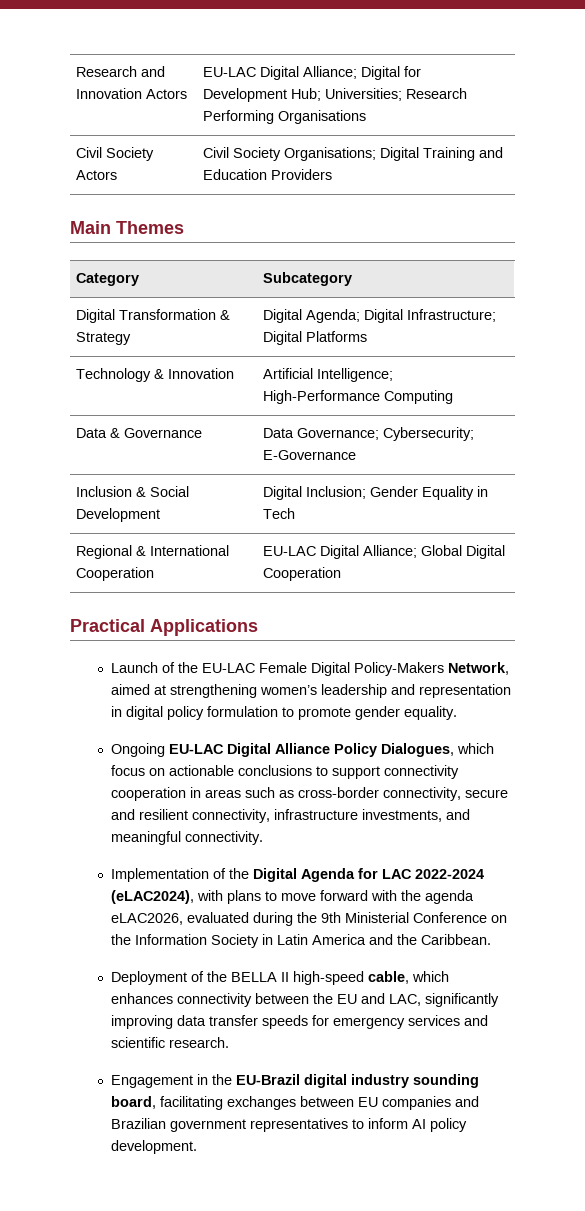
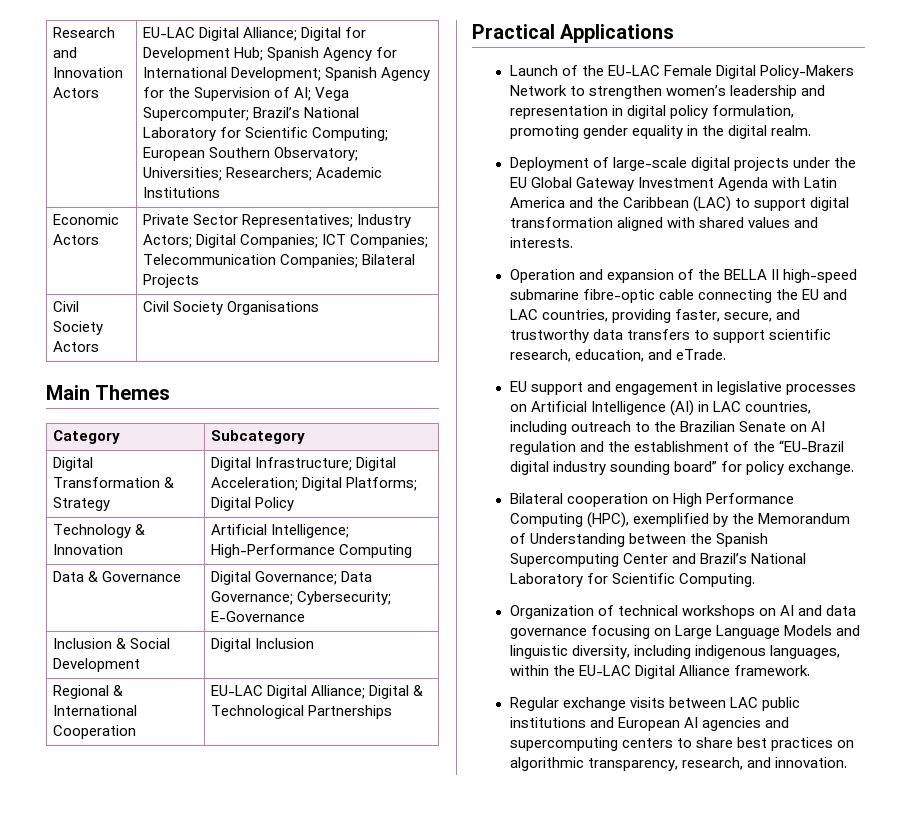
[325,88,468,101] [203,110,367,124] Universities; Research Performing Organisations -> [266,47,398,61] [142,67,431,81] [142,87,350,101] [142,107,359,121] [142,127,389,141] [142,147,358,161] [142,167,382,181] [142,187,220,198] [52,214,119,225] [52,234,99,245] [142,214,412,228] [142,234,429,248] [142,254,415,268] [142,274,199,288] Spanish Agency for International Development; Spanish Agency for the Supervision of AI; Vega Supercomputer; Brazil’s National Laboratory for Scientific Computing; European Southern Observatory; Universities; Researchers; Academic Institutions // Economic Actors | Private Sector Representatives; Industry Actors; Digital Companies; ICT Companies; Telecommunication Companies; Bilateral Projects
[284,147,504,161] [203,169,333,180] Organisations; Digital Training and Education Providers -> [226,301,319,315] Organisations
[306,309,497,323] [263,331,368,345] Agenda; Digital Infrastructure; Digital Platforms -> [254,457,396,471] [210,477,417,491] [210,497,294,511] Infrastructure; Digital Acceleration; Digital Platforms; Digital Policy
(203, 433) none -> [210,571,337,585] Digital Governance;
[306,486,489,500] [263,508,296,519] Inclusion; Gender Equality in Tech -> [254,638,314,649] Inclusion
[421,545,506,559] [263,567,342,581] Global Digital Cooperation -> [369,685,424,699] [210,705,392,719] Digital & Technological Partnerships
[448,662,510,675] [111,684,258,698] Network, aimed at strengthening -> [509,85,662,99] Network to strengthen
[207,706,458,720] [111,743,495,757] [111,765,460,779] [111,787,509,801] [111,809,471,823] [111,831,264,845] [111,868,485,882] [111,890,475,904] [111,912,508,926] [111,934,492,948] [111,971,188,985] formulation to promote gender equality. // Ongoing EU-LAC Digital Alliance Policy Dialogues, which focus on actionable conclusions to support connectivity cooperation in areas such as cross-border connectivity, secure and resilient connectivity, infrastructure investments, and meaningful connectivity. // Implementation of the Digital Agenda for LAC 2022-2024 (eLAC2024), with plans to move forward with the agenda eLAC2026, evaluated during the 9th Ministerial Conference on the Information Society in Latin America and the Caribbean. // Deployment -> [711,105,794,118] [509,125,812,139] [509,157,857,171] [509,177,838,191] [509,196,850,212] [509,217,819,231] [509,237,573,248] [509,269,674,283] formulation, promoting gender equality in the digital realm. // Deployment of large-scale digital projects under the EU Global Gateway Investment Agenda with Latin America and the Caribbean (LAC) to support digital transformation aligned with shared values and interests. // Operation and expansion
[368,971,450,984] [111,993,500,1007] [111,1015,489,1029] [111,1037,230,1048] [111,1074,480,1088] [111,1096,480,1110] [111,1118,468,1132] [111,1140,198,1154] cable, which enhances connectivity between the EU and LAC, significantly improving data transfer speeds for emergency services and scientific research. // Engagement in the EU-Brazil digital industry sounding board, facilitating exchanges between EU companies and Brazilian government representatives to inform AI policy development. -> [509,289,848,303] [509,309,801,323] [509,329,832,343] [509,349,726,362] [509,381,857,395] [509,400,812,416] [509,421,826,435] [509,440,845,455] [509,461,855,475] [509,493,794,507] [509,512,851,528] [509,533,768,547] [509,553,806,567] [509,573,755,587] [509,605,857,619] [509,625,861,639] [509,645,840,659] [509,665,811,679] [509,697,801,711] [509,717,790,731] [509,737,855,751] [509,757,847,771] submarine fibre-optic cable connecting the EU and LAC countries, providing faster, secure, and trustworthy data transfers to support scientific research, education, and eTrade. // EU support and engagement in legislative processes on Artificial Intelligence (AI) in LAC countries, including outreach to the Brazilian Senate on AI regulation and the establishment of the “EU-Brazil digital industry sounding board” for policy exchange. // Bilateral cooperation on High Performance Computing (HPC), exemplified by the Memorandum of Understanding between the Spanish Supercomputing Center and Brazil’s National Laboratory for Scientific Computing. // Organization of technical workshops on AI and data governance focusing on Large Language Models and linguistic diversity, including indigenous languages, within the EU-LAC Digital Alliance framework. // Regular exchange visits between LAC public institutions and European AI agencies and supercomputing centers to share best practices on algorithmic transparency, research, and innovation.

